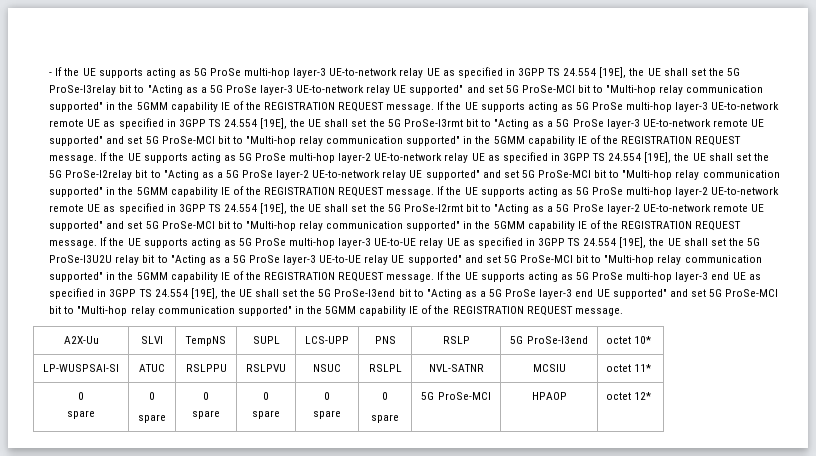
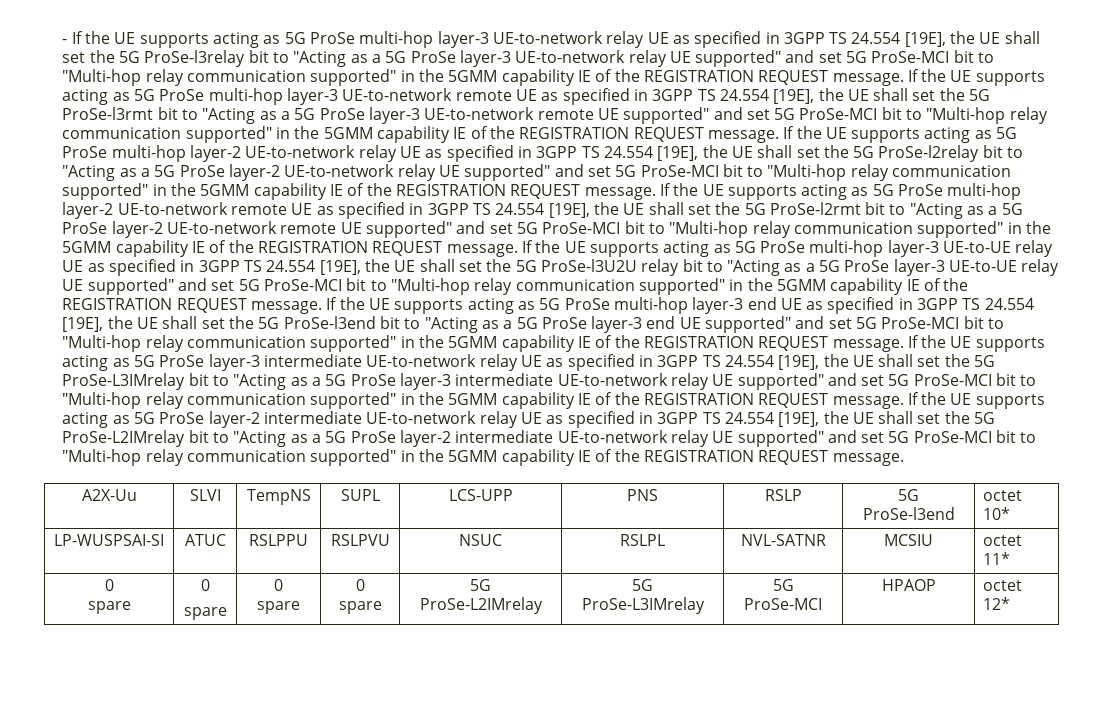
(623, 312) none -> [907,335,1045,352] [62,354,996,371] [62,373,1037,390] [62,392,1045,409] [62,411,996,428] [62,430,1037,447] [62,449,904,466] If the UE supports acting as 5G ProSe layer-3 intermediate UE-to-network relay UE as specified in 3GPP TS 24.554 [19E], the UE shall set the 5G ProSe-L3IMrelay bit to "Acting as a 5G ProSe layer-3 intermediate UE-to-network relay UE supported" and set 5G ProSe-MCI bit to "Multi-hop relay communication supported" in the 5GMM capability IE of the REGISTRATION REQUEST message. If the UE supports acting as 5G ProSe layer-2 intermediate UE-to-network relay UE as specified in 3GPP TS 24.554 [19E], the UE shall set the 5G ProSe-L2IMrelay bit to "Acting as a 5G ProSe layer-2 intermediate UE-to-network relay UE supported" and set 5G ProSe-MCI bit to "Multi-hop relay communication supported" in the 5GMM capability IE of the REGISTRATION REQUEST message.
[324,392,330,400] [313,410,341,419] [382,392,388,400] [371,414,399,423] 0 // spare | 0 // spare -> [470,579,491,591] [419,597,543,614] [632,579,653,591] [581,597,705,614] 5G ProSe-L2IMrelay | 5G ProSe-L3IMrelay

